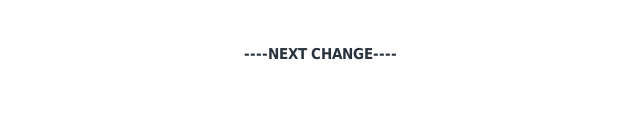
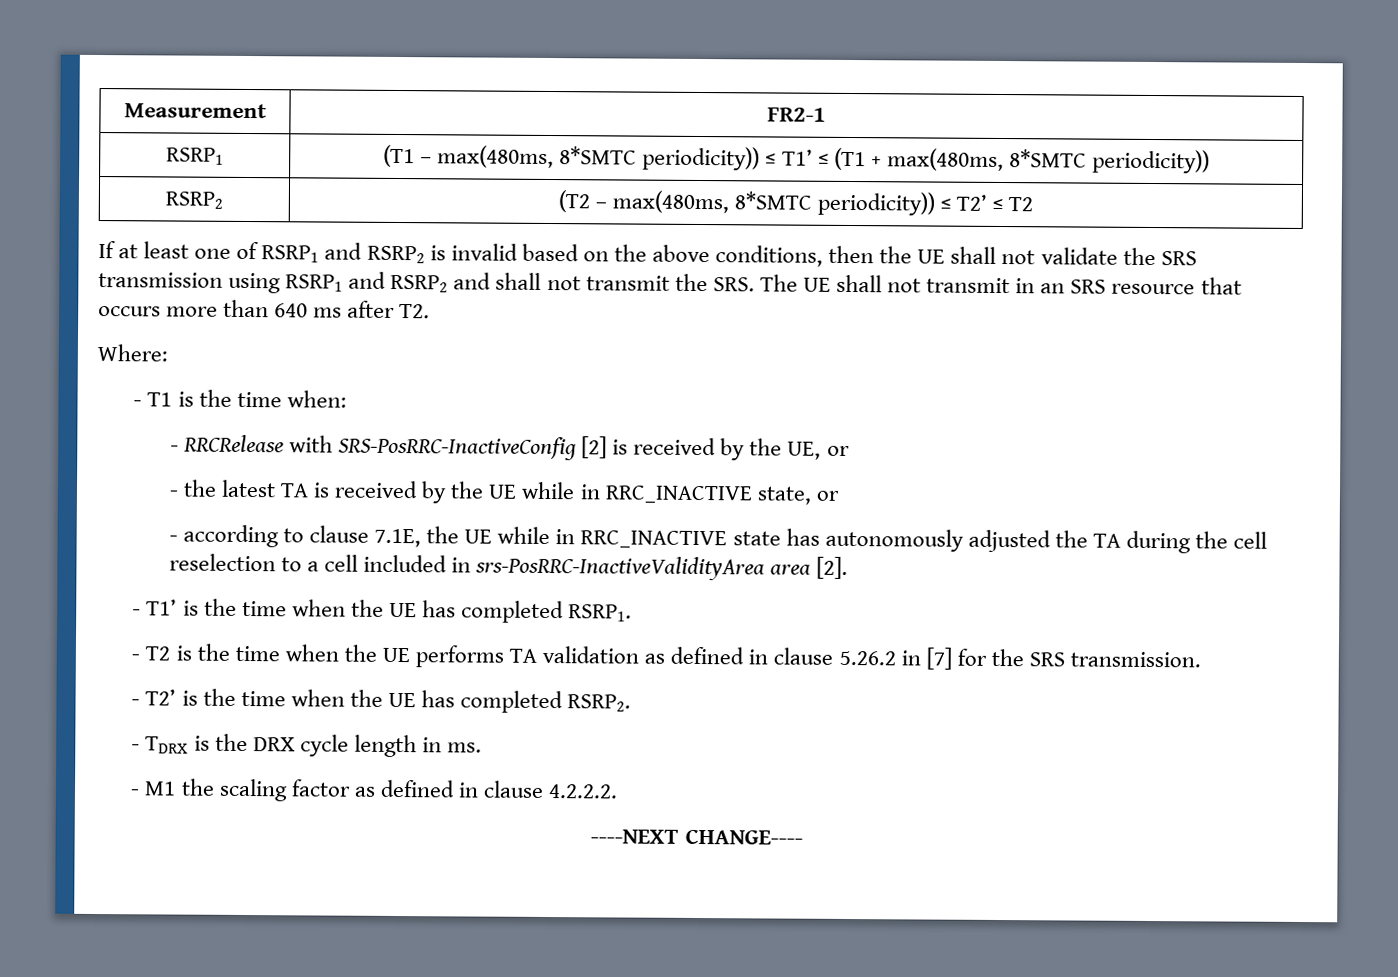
(244, 53) none -> [123,103,267,119] [767,107,826,122] [166,147,224,165] [383,144,1210,174] [165,191,223,209] [557,190,1034,216] [98,241,1197,267] [98,271,1242,295] [98,299,431,319] [97,344,168,362] [133,389,347,408] [169,434,850,461] [168,479,839,505] [168,524,1268,554] [168,553,849,581] [132,598,633,624] [131,643,1201,670] [131,688,632,714] [131,733,483,758] [130,778,619,802] Measurement | FR2-1 // RSRP1 | (T1 – max(480ms, 8*SMTC periodicity)) ≤ T1’ ≤ (T1 + max(480ms, 8*SMTC periodicity)) // RSRP2 | (T2 – max(480ms, 8*SMTC periodicity)) ≤ T2’ ≤ T2 // If at least one of RSRP1 and RSRP2 is invalid based on the above conditions, then the UE shall not validate the SRS transmission using RSRP1 and RSRP2 and shall not transmit the SRS. The UE shall not transmit in an SRS resource that occurs more than 640 ms after T2. // Where: // - T1 is the time when: // - RRCRelease with SRS-PosRRC-InactiveConfig [2] is received by the UE, or // - the latest TA is received by the UE while in RRC_INACTIVE state, or // - according to clause 7.1E, the UE while in RRC_INACTIVE state has autonomously adjusted the TA during the cell reselection to a cell included in srs-PosRRC-InactiveValidityArea area [2]. // - T1’ is the time when the UE has completed RSRP1. // - T2 is the time when the UE performs TA validation as defined in clause 5.26.2 in [7] for the SRS transmission. // - T2’ is the time when the UE has completed RSRP2. // - TDRX is the DRX cycle length in ms. // - M1 the scaling factor as defined in clause 4.2.2.2. //

